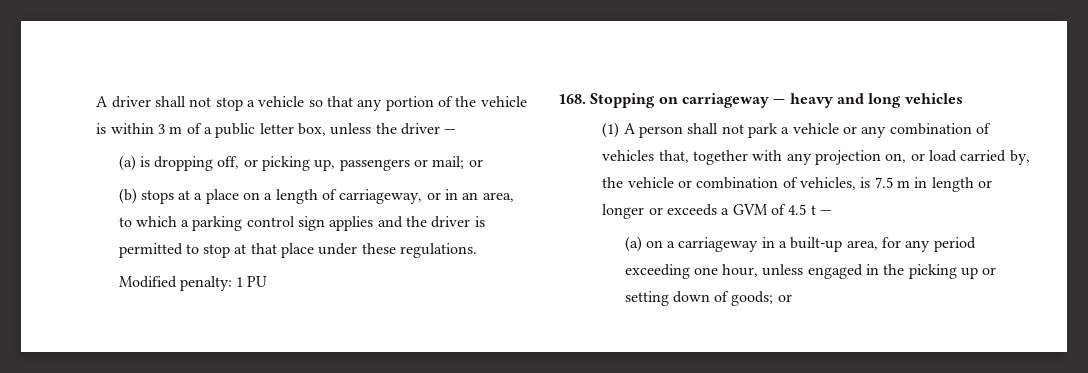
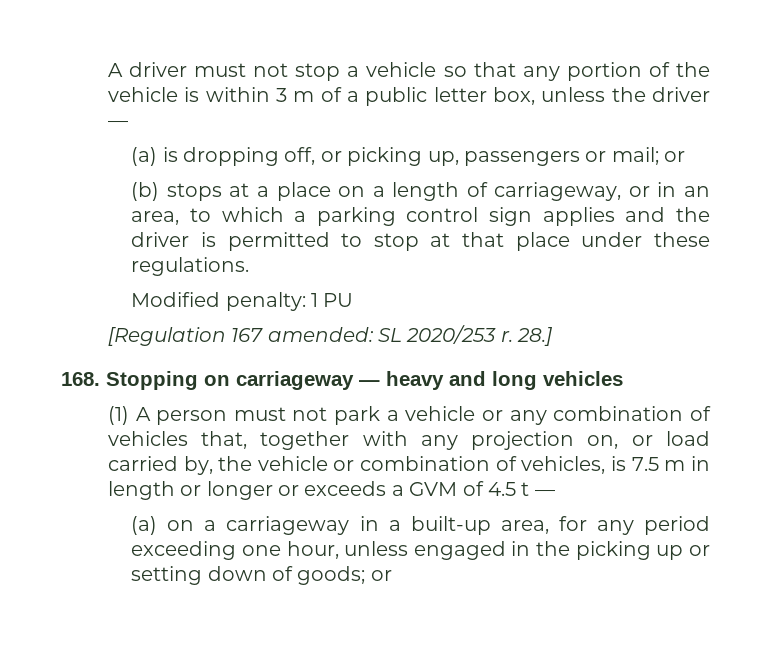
[154,96,186,107] shall -> [194,63,247,77] must
(268, 281) none -> [107,325,554,346] // [Regulation 167 amended: SL 2020/253 r. 28.]
[687,123,719,134] shall -> [233,407,286,421] must

